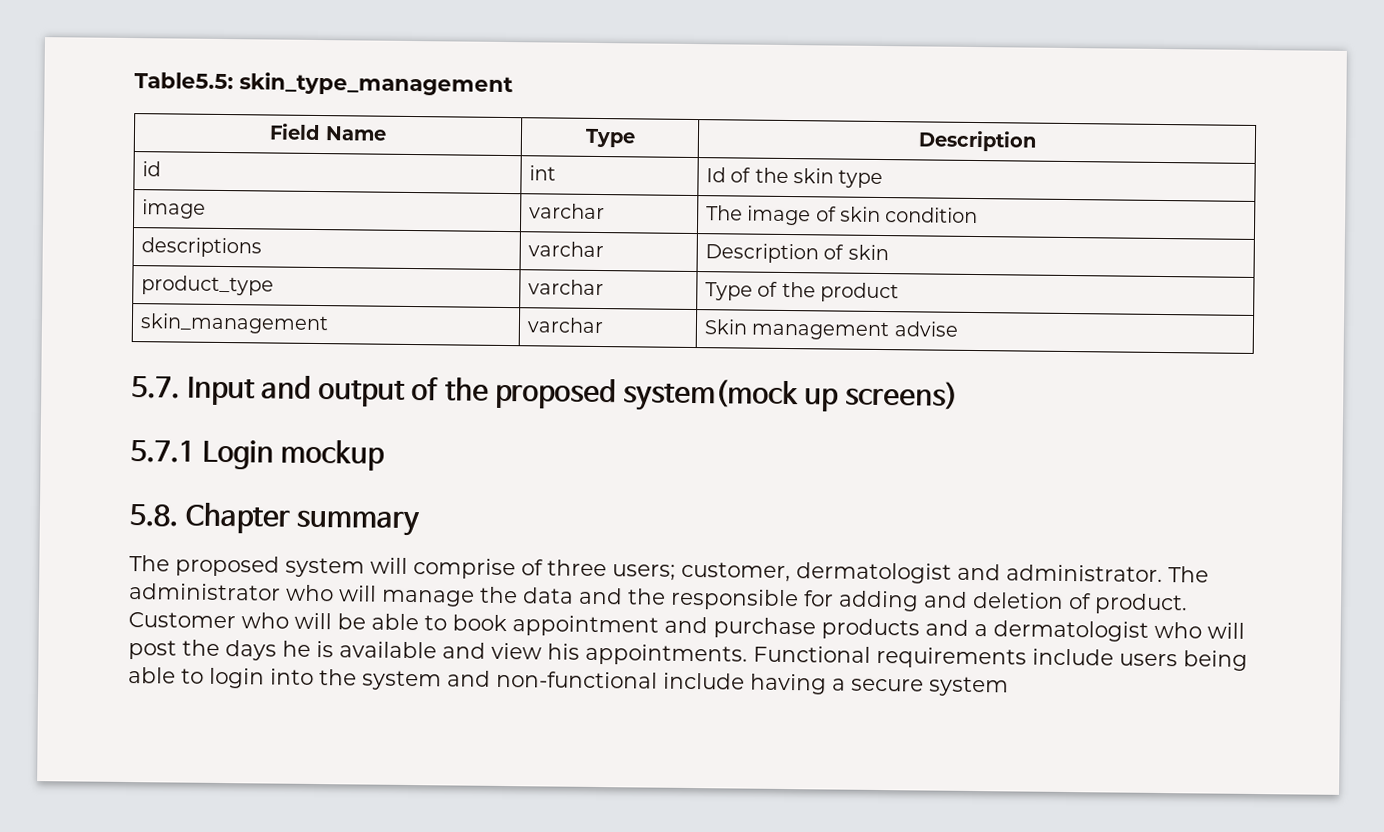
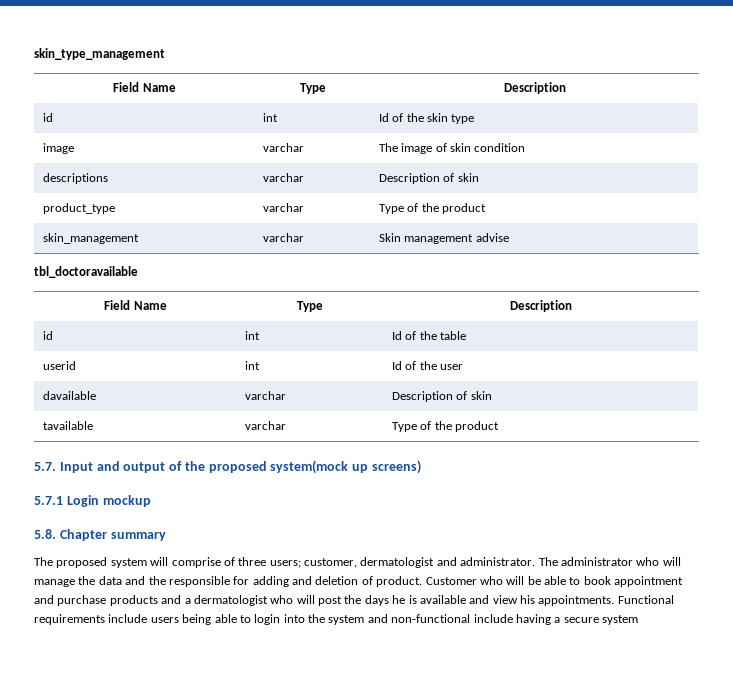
[134,72,234,90] Table5.5: -> (34, 54) none
(959, 329) none -> [34,266,138,278] [104,300,167,310] [297,301,323,312] [510,300,572,312] [42,331,53,340] [244,331,260,340] [391,331,466,340] [42,361,76,370] [244,361,260,370] [391,361,463,370] [42,391,96,400] [244,391,286,400] [391,391,492,402] [42,421,93,430] [244,421,286,430] [391,421,499,432] // tbl_doctoravailable // Field Name | Type | Description // id | int | Id of the table // userid | int | Id of the user // davailable | varchar | Description of skin // tavailable | varchar | Type of the product

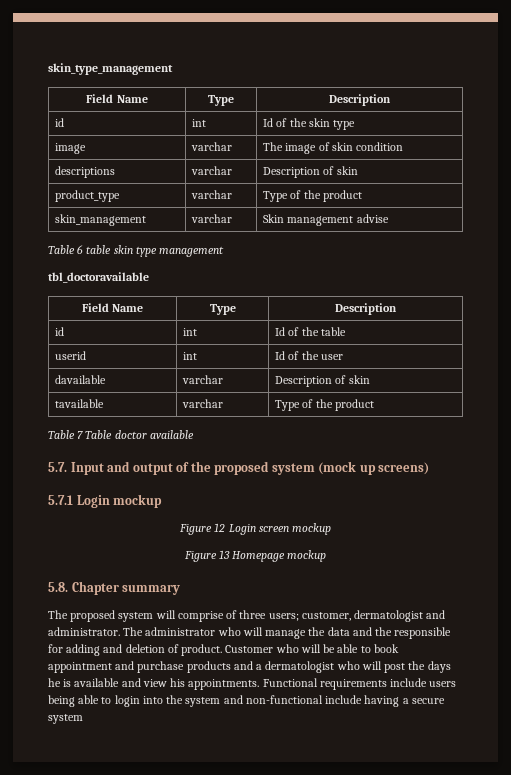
(509, 237) none -> [48,245,225,257] // Table 6 table skin type management
(499, 426) none -> [48,430,194,439] // Table 7 Table doctor available
[270,460,349,474] system(mock -> [271,461,357,475] system (mock
(151, 501) none -> [179,523,331,535] [183,550,327,562] // Figure 12 Login screen mockup // Figure 13 Homepage mockup

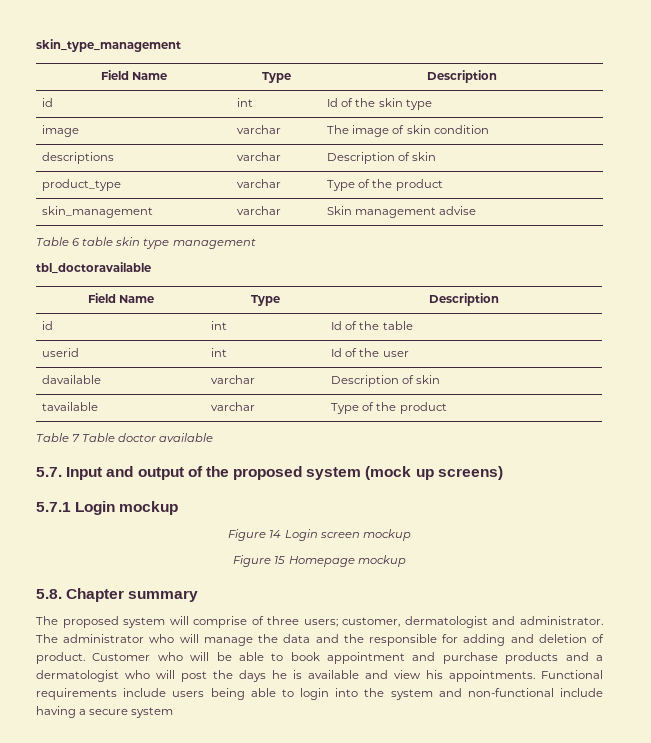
[214,523,226,532] 12 -> [269,530,282,538] 14
[218,550,230,559] 13 -> [274,556,286,564] 15

